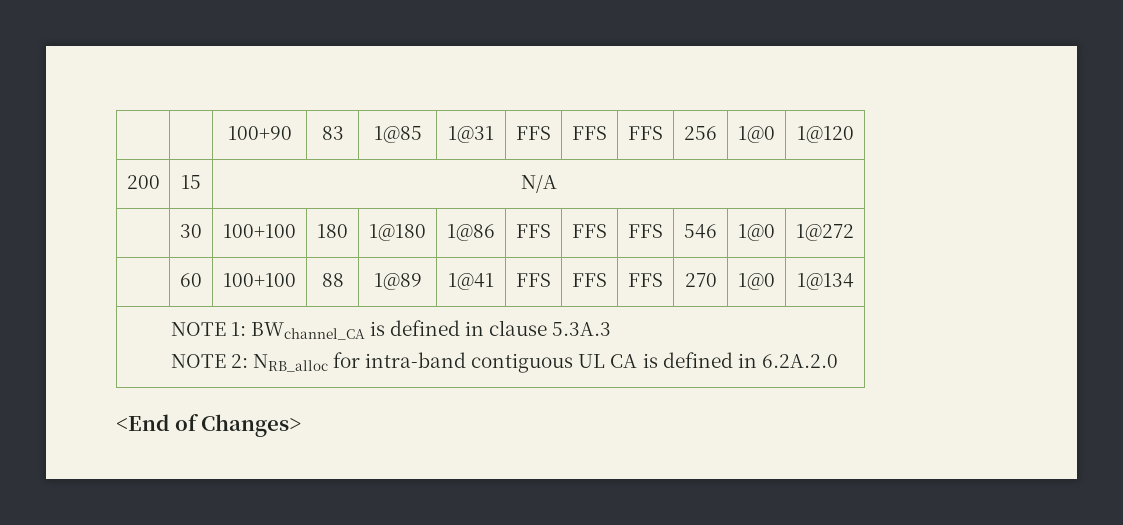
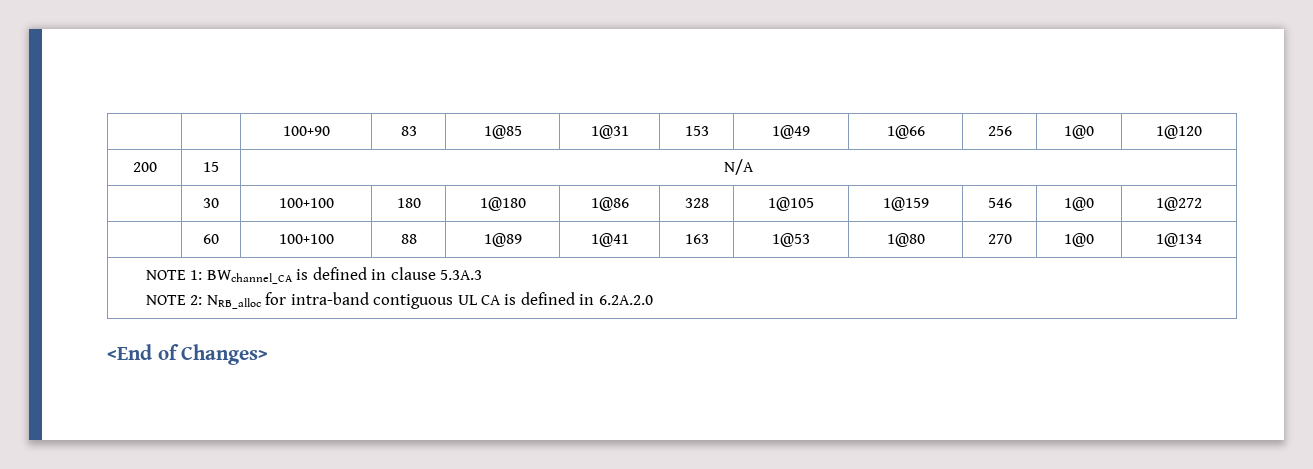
[516,126,551,140] [572,126,607,140] [628,126,663,140] FFS | FFS | FFS -> [684,126,709,136] [772,125,810,139] [886,125,925,139] 153 | 1@49 | 1@66
[516,224,551,238] [572,224,607,238] [628,224,663,238] FFS | FFS | FFS -> [684,198,709,208] [768,197,814,211] [882,197,929,211] 328 | 1@105 | 1@159
[516,273,551,287] [572,273,607,287] [628,273,663,287] FFS | FFS | FFS -> [684,234,709,244] [772,233,810,247] [886,233,925,247] 163 | 1@53 | 1@80

